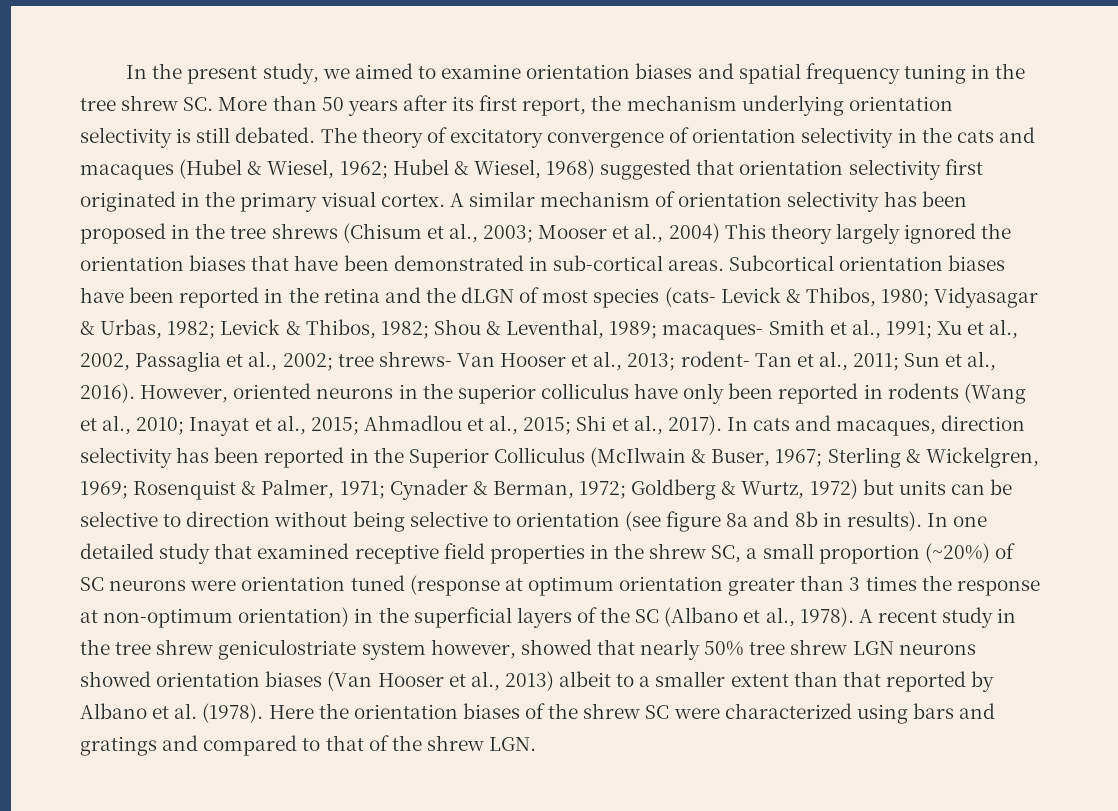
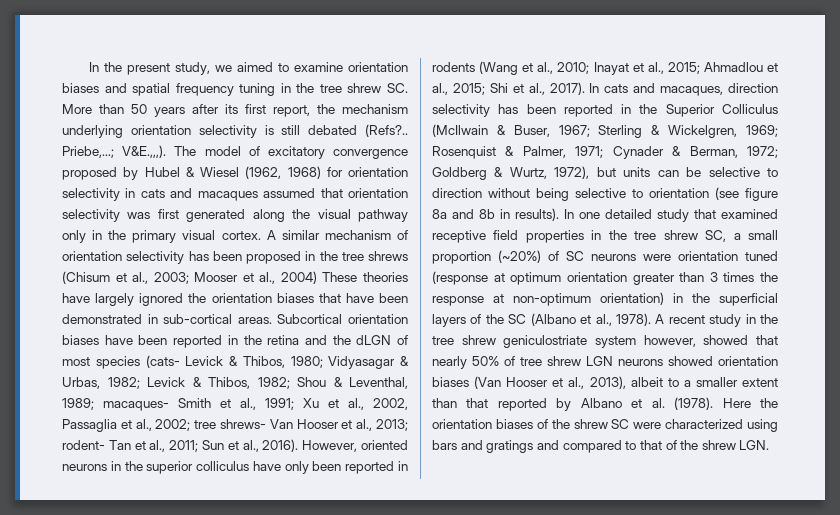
[235,127,690,148] debated. The theory of excitatory convergence of -> [308,124,408,137] [62,145,408,159] [62,166,343,180] debated (Refs?.. Priebe,…; V&E.,,,). The model of excitatory convergence proposed by Hubel & Wiesel (1962, 1968) for
[921,127,952,143] the -> (136, 193) none
[179,159,983,180] [80,191,176,212] (Hubel & Wiesel, 1962; Hubel & Wiesel, 1968) suggested that orientation selectivity first originated -> [263,188,409,198] [62,209,409,222] [62,230,86,243] assumed that orientation selectivity was first generated along the visual pathway only
[724,223,832,244] This theory -> [322,272,408,282] [62,293,90,303] These theories have
[809,479,858,499] 1972) -> [554,166,590,179] 1972),
(645, 551) none -> [634,231,657,240] tree
(745, 648) none -> [504,356,515,366] of
[504,671,554,691] 2013) -> [589,376,626,389] 2013),

